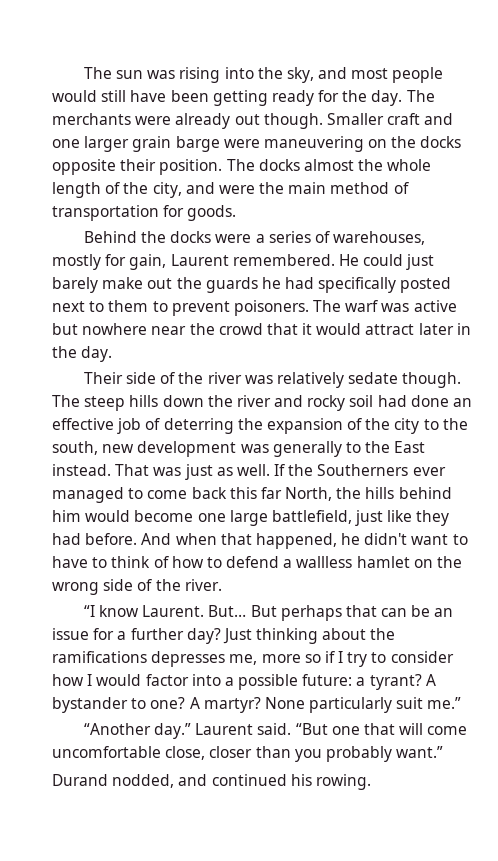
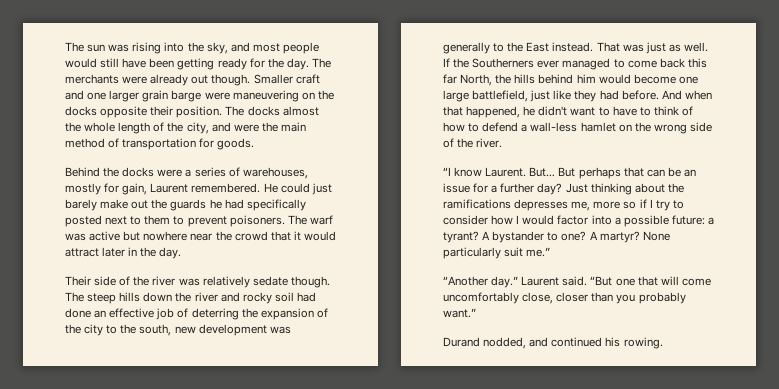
[296,556,353,568] wallless -> [530,122,578,132] wall-less
[52,746,161,758] uncomfortable -> [443,292,519,304] uncomfortably

